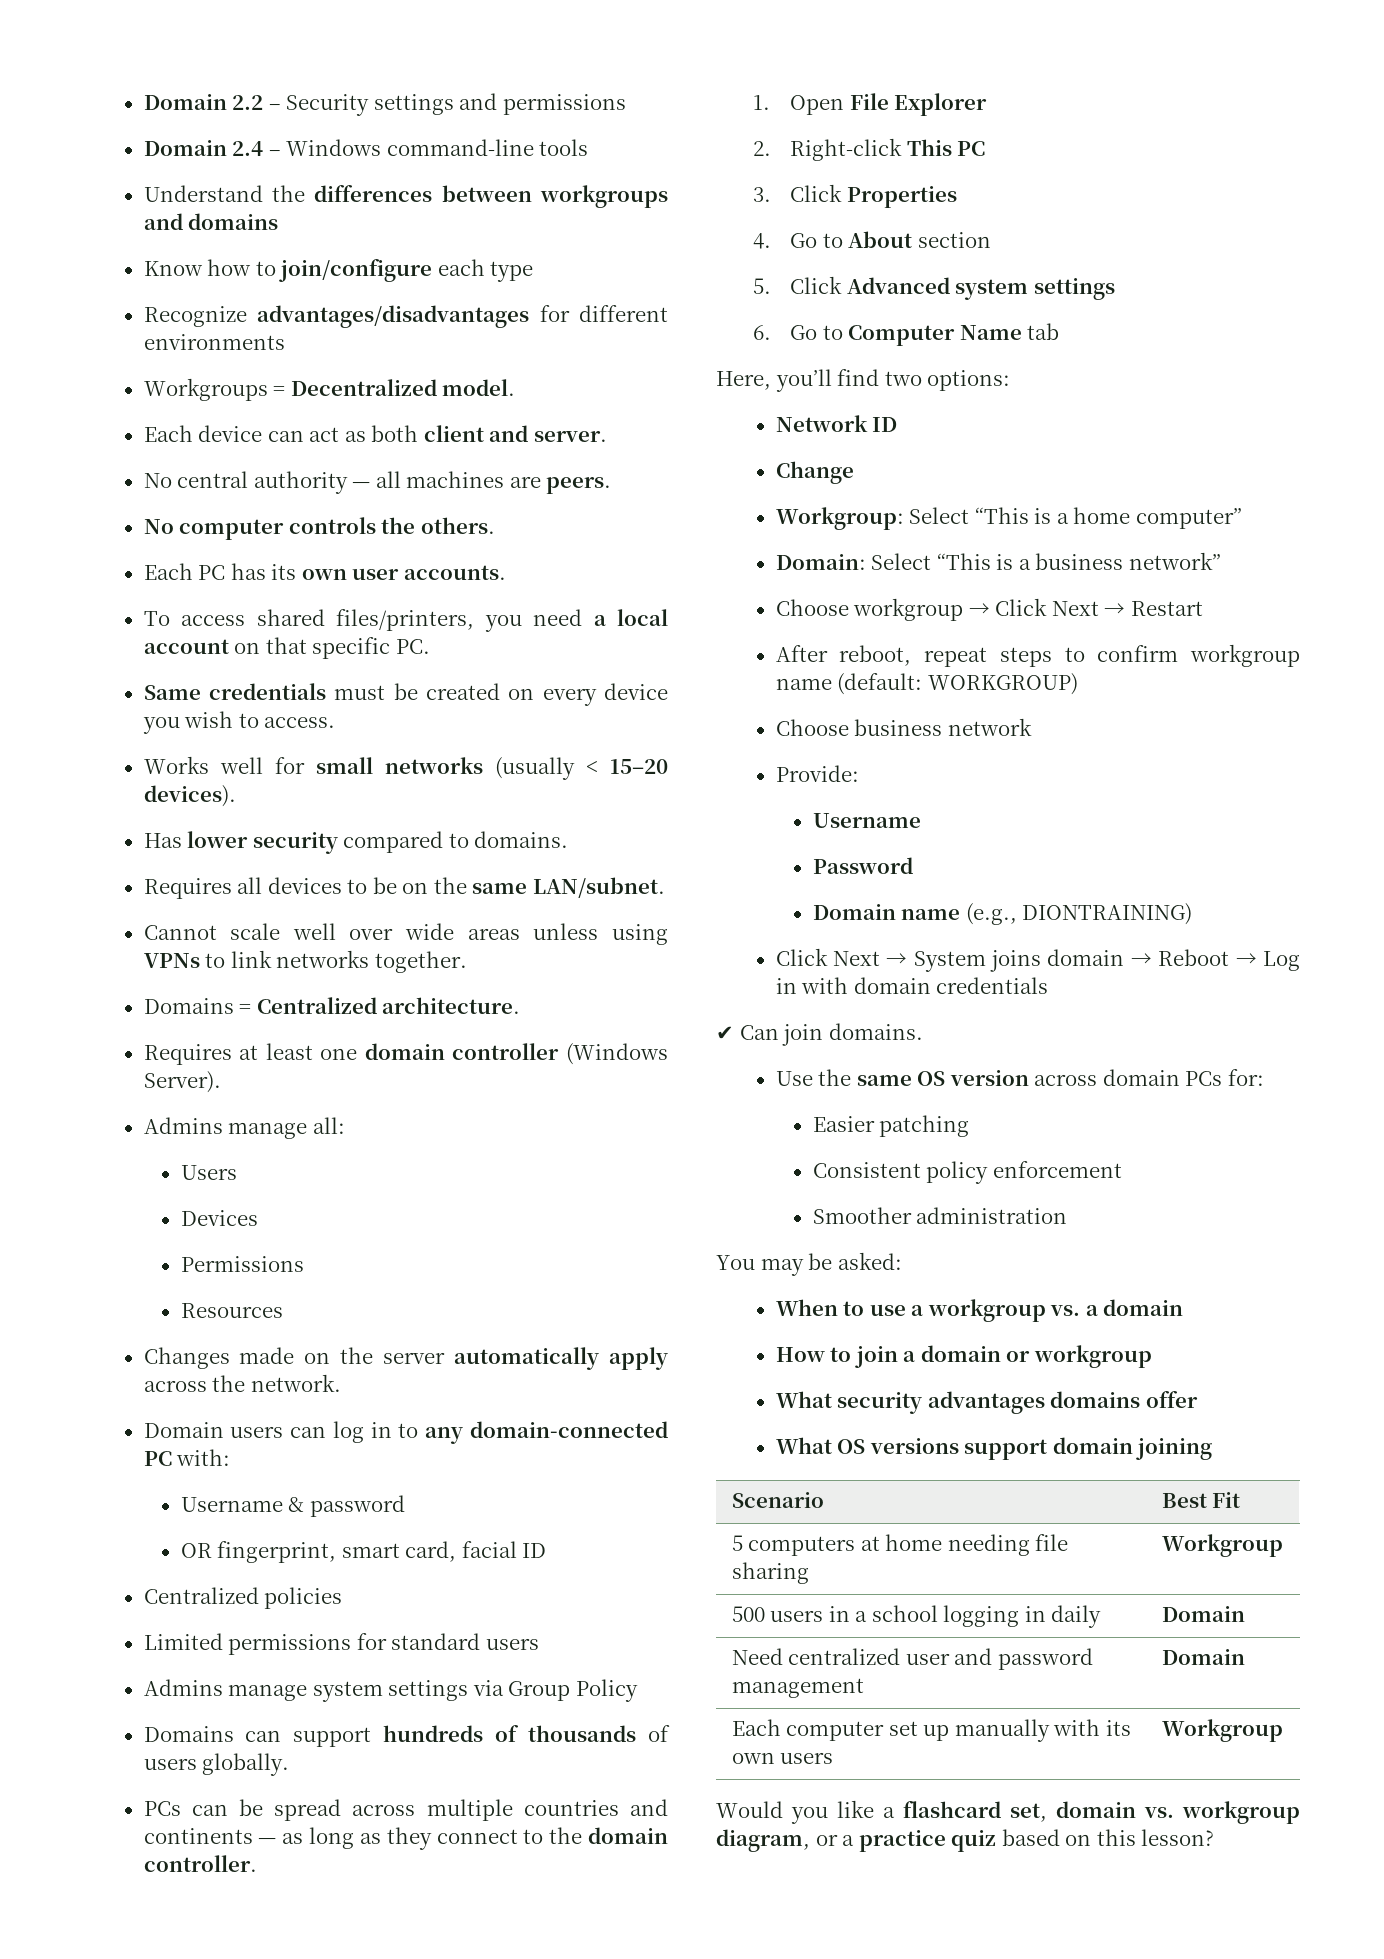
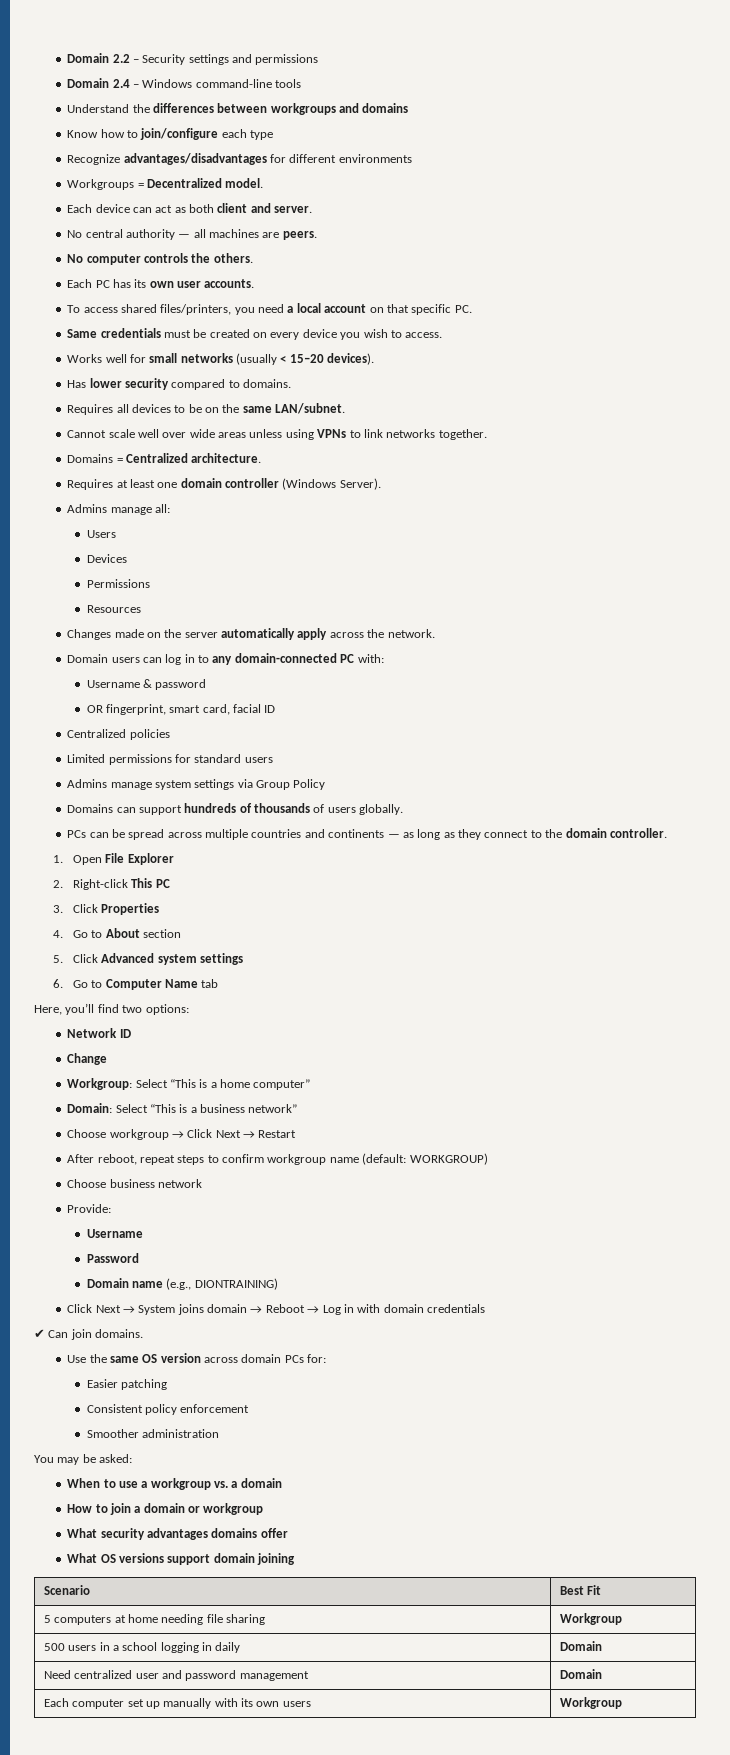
[716,1800,1300,1824] [716,1829,1215,1852] // Would you like a flashcard set, domain vs. workgroup diagram, or a practice quiz based on this lesson? -> (622, 1703) none

